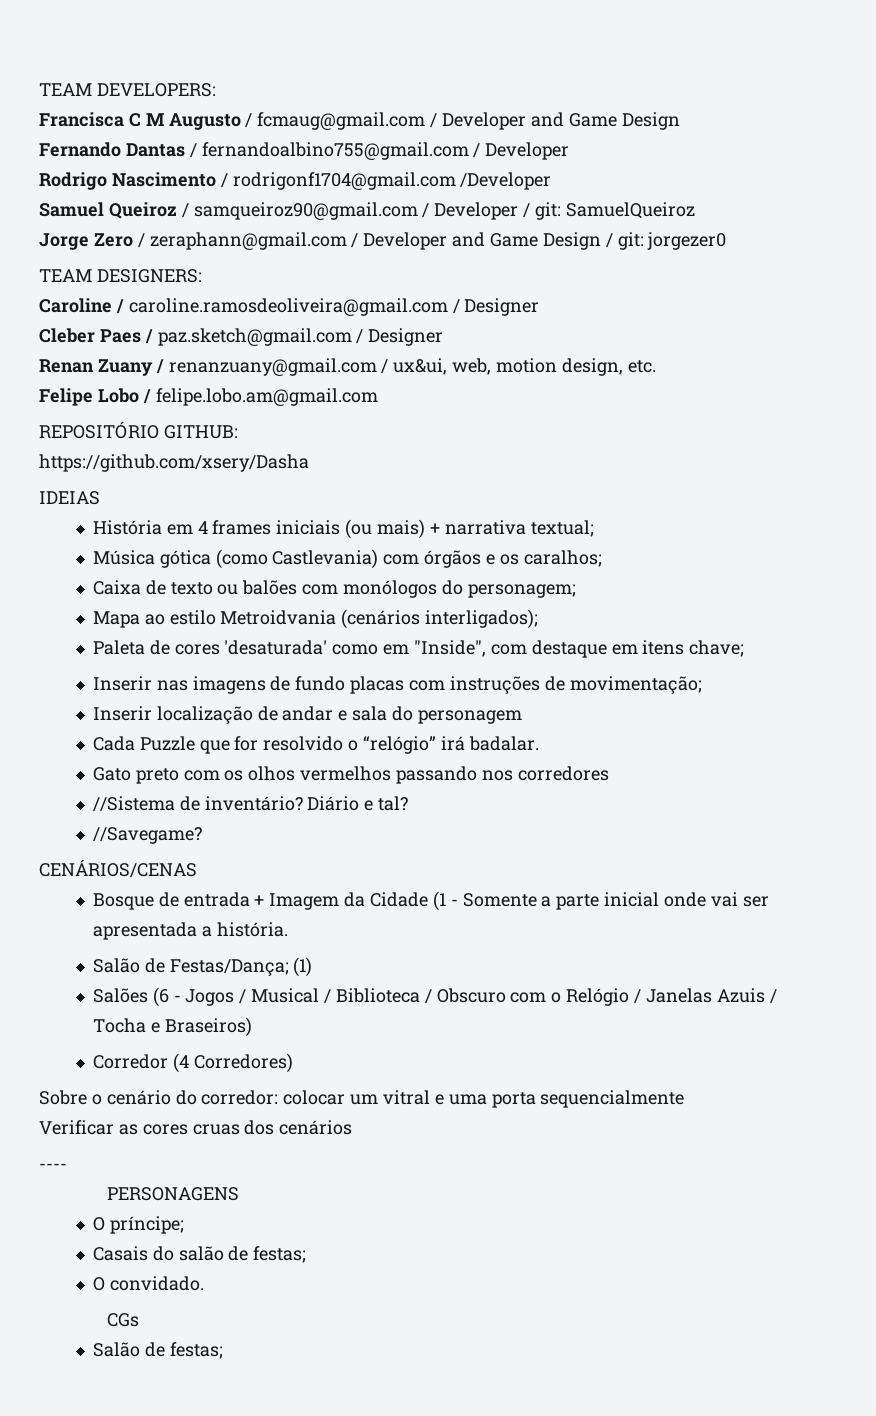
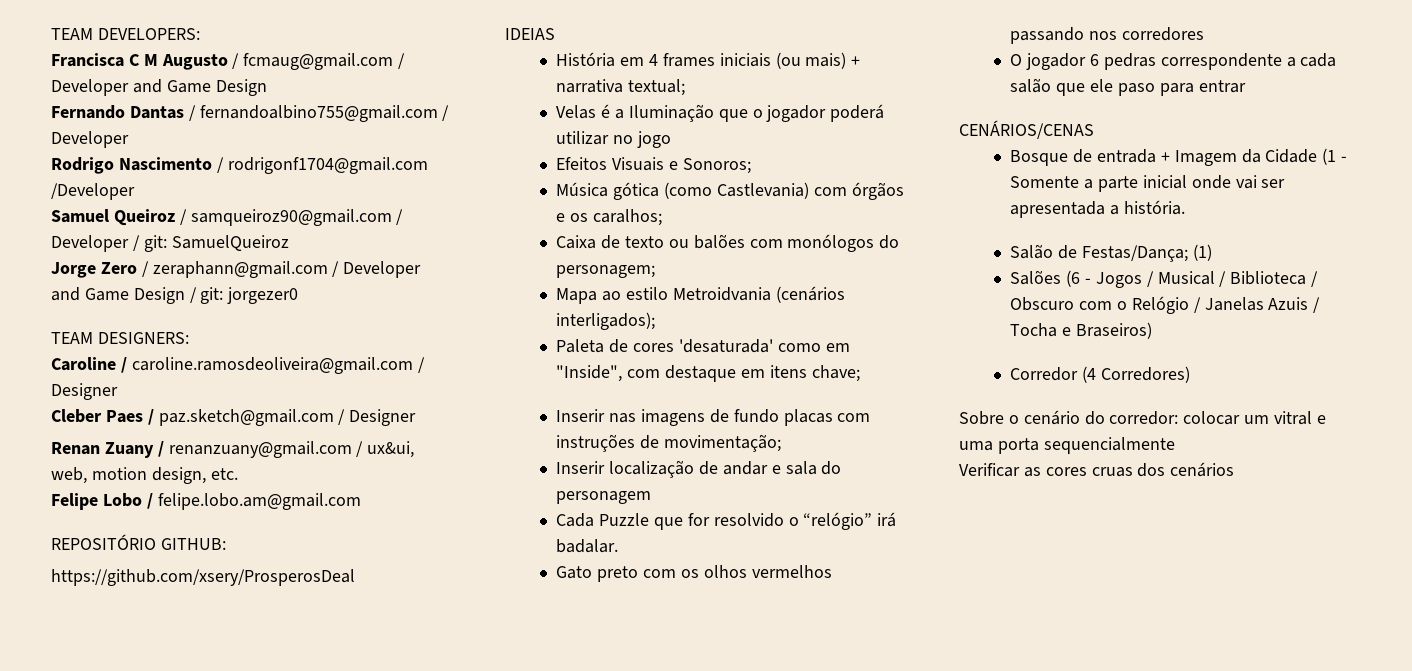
[39,454,309,472] https://github.com/xsery/Dasha -> [51,569,355,586] https://github.com/xsery/ProsperosDeal
(594, 528) none -> [556,104,885,122] [556,131,671,148] [556,157,751,174] // Velas é a Iluminação que o jogador poderá utilizar no jogo // Efeitos Visuais e Sonoros;
[92,796,409,812] [92,827,202,844] //Sistema de inventário? Diário e tal? // //Savegame? -> [1010,53,1337,70] [1010,78,1246,96] O jogador 6 pedras correspondente a cada salão que ele paso para entrar
[39,1163,67,1170] [107,1187,240,1201] [92,1216,184,1234] [92,1246,307,1263] [92,1276,204,1291] [107,1313,140,1327] [92,1342,223,1359] // ---- // PERSONAGENS // O príncipe; // Casais do salão de festas; // O convidado. // CGs // Salão de festas; -> (1235, 469) none

